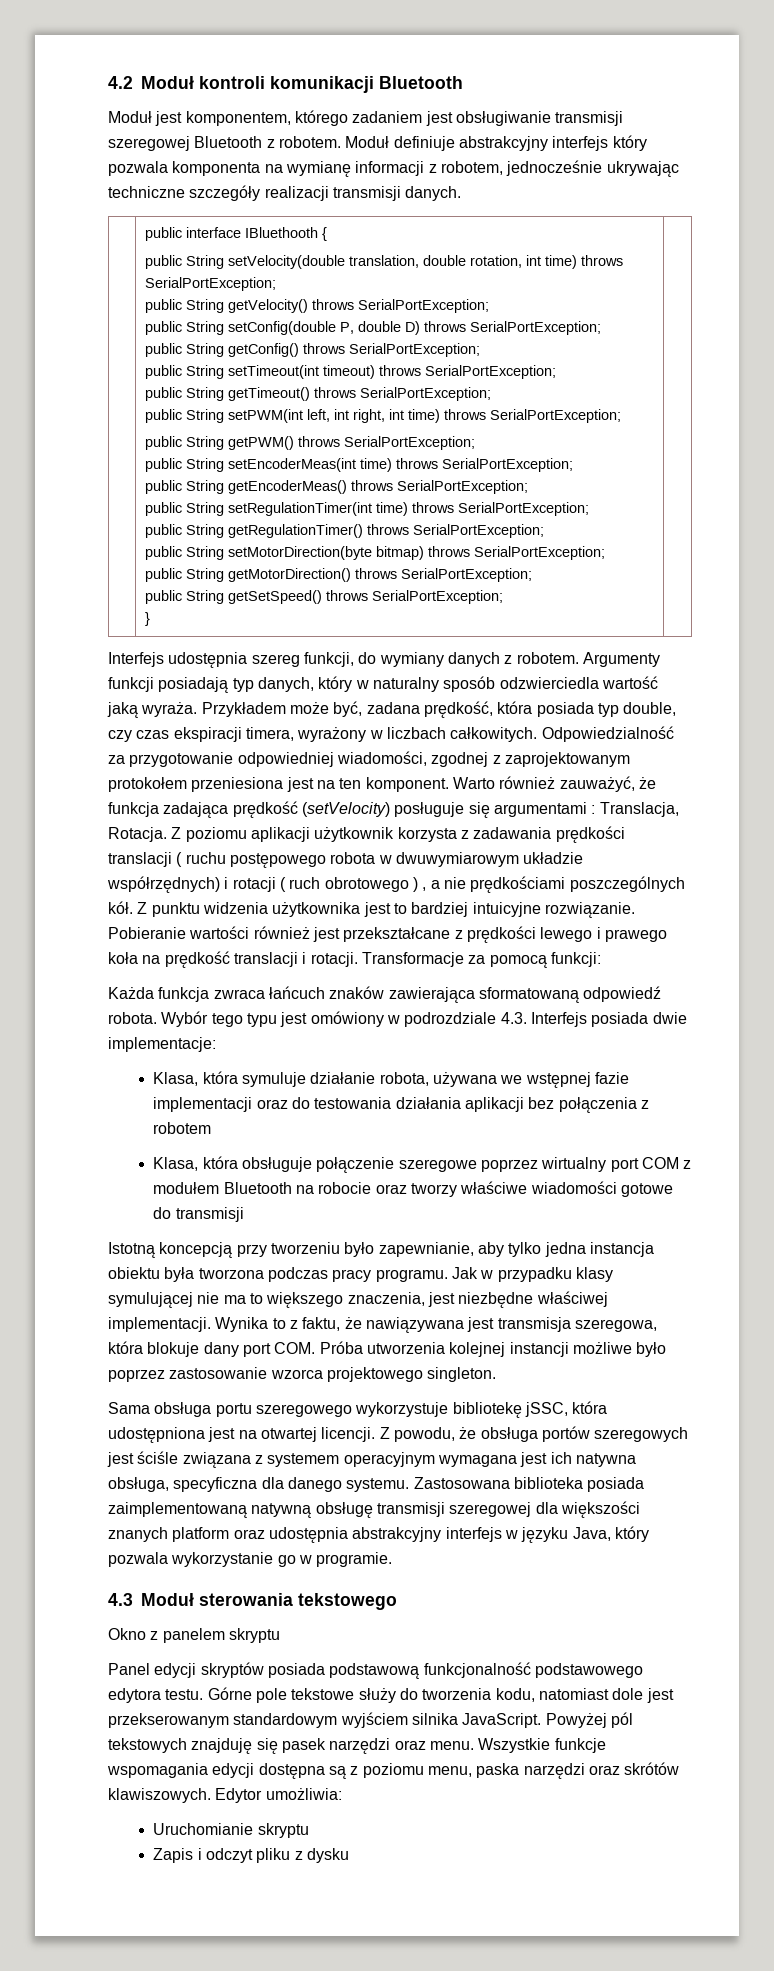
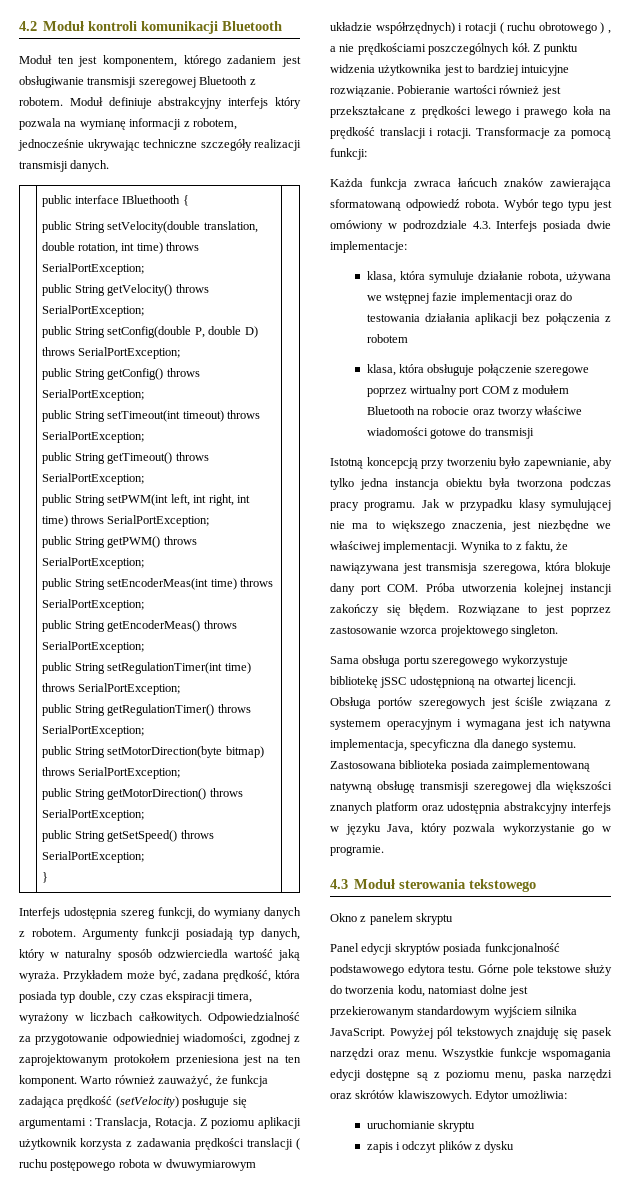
(152, 117) none -> [57,56,74,64] ten
[172,161,261,176] komponenta -> (61, 124) none
[289,877,321,889] ruch -> [507,22,537,31] ruchu
[153,1072,199,1086] Klasa, -> [366,271,396,283] klasa,
[153,1157,199,1171] Klasa, -> [366,364,396,376] klasa,
(534, 1300) none -> [596,523,611,529] we
[572,1342,667,1357] możliwe było -> [330,604,564,616] zakończy się błędem. Rozwiązane to jest
[524,1401,608,1417] [108,1427,538,1443] jSSC, która udostępniona jest na otwartej licencji. Z powodu, że obsługa -> [380,676,576,688] [330,697,371,709] jSSC udostępnioną na otwartej licencji. Obsługa
(435, 1459) none -> [457,719,461,727] i
[108,1477,169,1492] obsługa, -> [330,739,407,751] implementacja,
[329,1663,420,1679] podstawową -> (482, 949) none
[612,1688,674,1703] [108,1713,229,1728] dole jest przekserowanym -> [479,985,528,997] [330,1006,414,1018] dolne jest przekierowanym
[258,1763,325,1779] dostępna -> [366,1069,411,1081] dostępne
[153,1823,309,1838] [153,1848,194,1863] Uruchomianie skryptu // Zapis -> [366,1120,475,1132] [366,1142,393,1153] uruchomianie skryptu // zapis
[256,1848,291,1863] pliku -> [438,1141,472,1153] plików

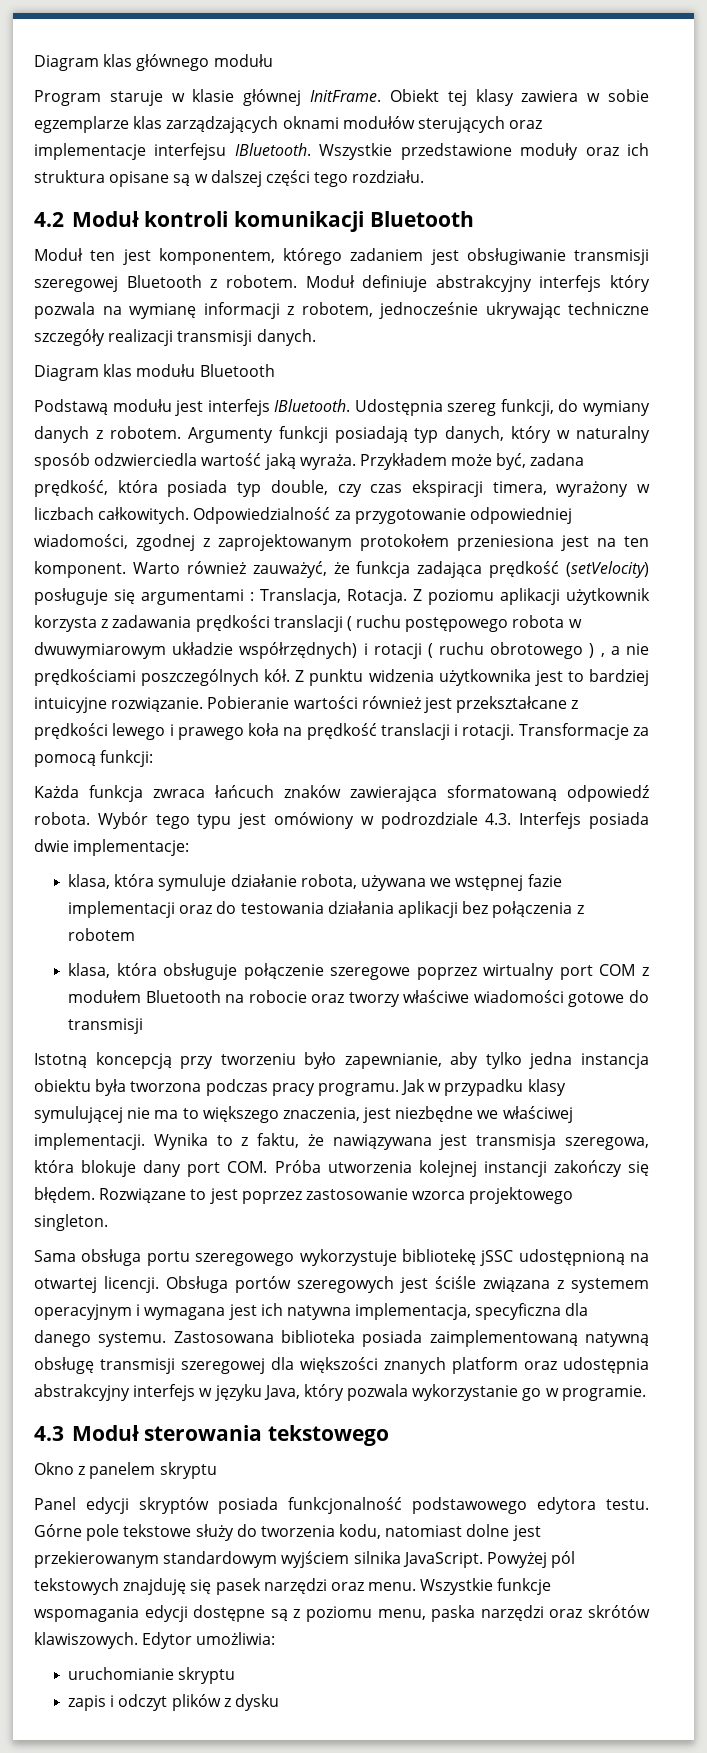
(19, 26) none -> [34,54,273,71] [34,89,649,106] [34,116,543,133] [34,143,649,160] [34,170,425,187] Diagram klas głównego modułu // Program staruje w klasie głównej InitFrame. Obiekt tej klasy zawiera w sobie egzemplarze klas zarządzających oknami modułów sterujących oraz implementacje interfejsu IBluetooth. Wszystkie przedstawione moduły oraz ich struktura opisane są w dalszej części tego rozdziału. //
[41,195,189,207] [41,221,258,233] [41,242,200,254] [41,263,144,275] [41,284,209,296] [41,305,144,317] [41,326,258,338] [41,347,181,359] [41,368,200,380] [41,389,144,401] [41,410,261,422] [41,431,144,443] [41,452,209,464] [41,473,144,485] [41,494,250,506] [41,515,210,527] [41,536,197,548] [41,557,144,569] [41,578,274,590] [41,599,144,611] [41,620,237,632] [41,641,144,653] [41,662,251,674] [41,683,181,695] [41,704,251,716] [41,725,144,737] [41,746,264,758] [41,767,181,779] [41,788,243,800] [41,809,144,821] [41,830,214,842] [41,851,144,863] [41,872,48,883] [19,907,117,919] // | public interface IBluethooth { // public String setVelocity(double translation, double rotation, int time) throws SerialPortException; // public String getVelocity() throws SerialPortException; // public String setConfig(double P, double D) throws SerialPortException; // public String getConfig() throws SerialPortException; // public String setTimeout(int timeout) throws SerialPortException; // public String getTimeout() throws SerialPortException; // public String setPWM(int left, int right, int time) throws SerialPortException; // public String getPWM() throws SerialPortException; // public String setEncoderMeas(int time) throws SerialPortException; // public String getEncoderMeas() throws SerialPortException; // public String setRegulationTimer(int time) throws SerialPortException; // public String getRegulationTimer() throws SerialPortException; // public String setMotorDirection(byte bitmap) throws SerialPortException; // public String getMotorDirection() throws SerialPortException; // public String getSetSpeed() throws SerialPortException; // } | // Interfejs udostępnia -> [34,364,275,381] [34,399,443,416] // Diagram klas modułu Bluetooth // Podstawą modułu jest interfejs IBluetooth. Udostępnia

